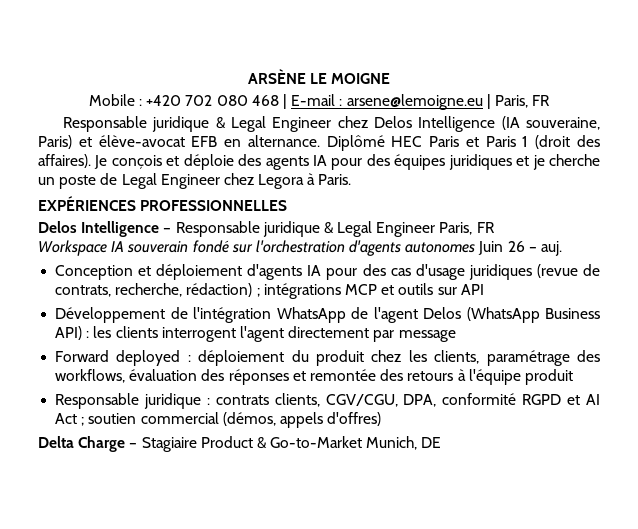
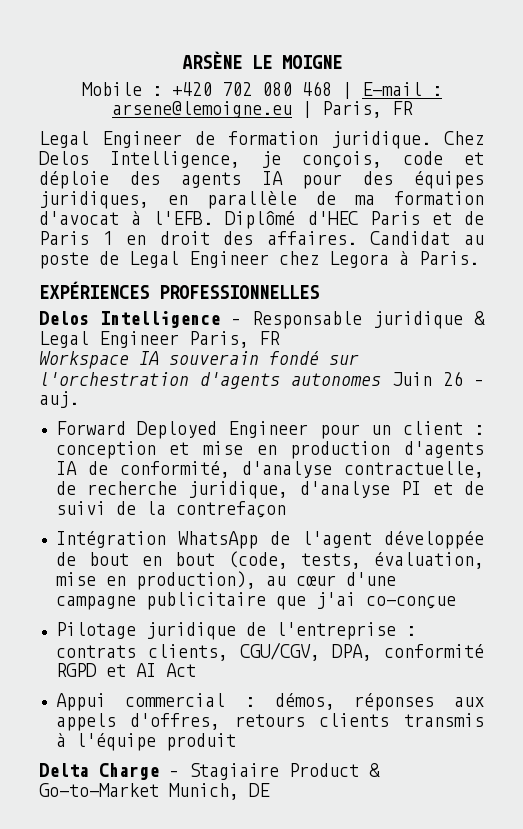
[63,116,600,132] [38,135,600,151] [38,154,162,169] Responsable juridique & Legal Engineer chez Delos Intelligence (IA souveraine, Paris) et élève-avocat EFB en alternance. Diplômé HEC Paris et Paris 1 (droit des affaires). Je conçois -> [39,131,484,149] [39,151,443,168] Legal Engineer de formation juridique. Chez Delos Intelligence, je conçois, code
[448,154,601,170] [38,177,55,185] juridiques et je cherche un -> [39,191,484,209] [39,211,485,229] [39,231,484,245] juridiques, en parallèle de ma formation d'avocat à l'EFB. Diplômé d'HEC Paris et de Paris 1 en droit des affaires. Candidat au
[55,264,600,280] [55,283,484,299] [55,307,600,323] [55,326,456,342] [55,350,600,366] [55,369,573,385] [55,393,201,409] Conception et déploiement d'agents IA pour des cas d'usage juridiques (revue de contrats, recherche, rédaction) ; intégrations MCP et outils sur API // Développement de l'intégration WhatsApp de l'agent Delos (WhatsApp Business API) : les clients interrogent l'agent directement par message // Forward deployed : déploiement du produit chez les clients, paramétrage des workflows, évaluation des réponses et remontée des retours à l'équipe produit // Responsable juridique -> [55,421,485,439] [55,441,484,459] [55,461,484,478] [55,481,485,499] [55,501,286,518] [55,531,484,549] [55,551,484,569] [55,571,396,590] [55,592,456,610] [55,622,396,640] Forward Deployed Engineer pour un client : conception et mise en production d'agents IA de conformité, d'analyse contractuelle, de recherche juridique, d'analyse PI et de suivi de la contrefaçon // Intégration WhatsApp de l'agent développée de bout en bout (code, tests, évaluation, mise en production), au cœur d'une campagne publicitaire que j'ai co-conçue // Pilotage juridique de l'entreprise
[325,394,398,407] CGV/CGU, -> [239,642,320,661] CGU/CGV,
[81,412,382,428] ; soutien commercial (démos, appels d'offres) -> [55,693,484,711] [55,713,484,731] [55,733,236,751] // Appui commercial : démos, réponses aux appels d'offres, retours clients transmis à l'équipe produit

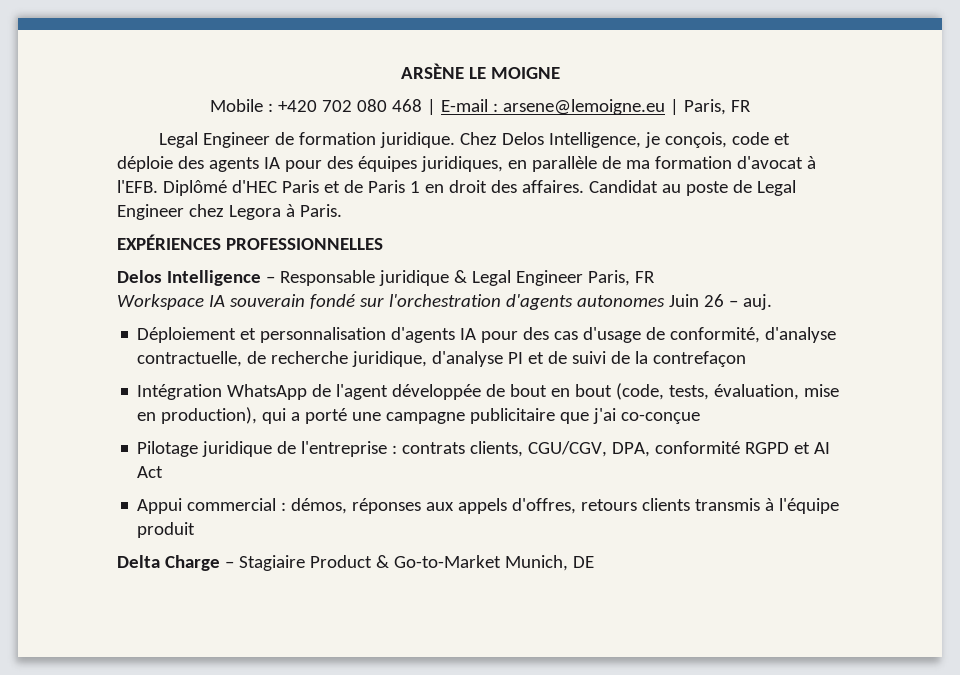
[55,421,485,439] [55,441,484,459] [55,461,77,475] Forward Deployed Engineer pour un client : conception et mise en production d'agents IA -> [137,327,642,343] Déploiement et personnalisation d'agents IA pour des cas d'usage
[265,572,396,586] au cœur d'une -> [262,408,382,424] qui a porté une

